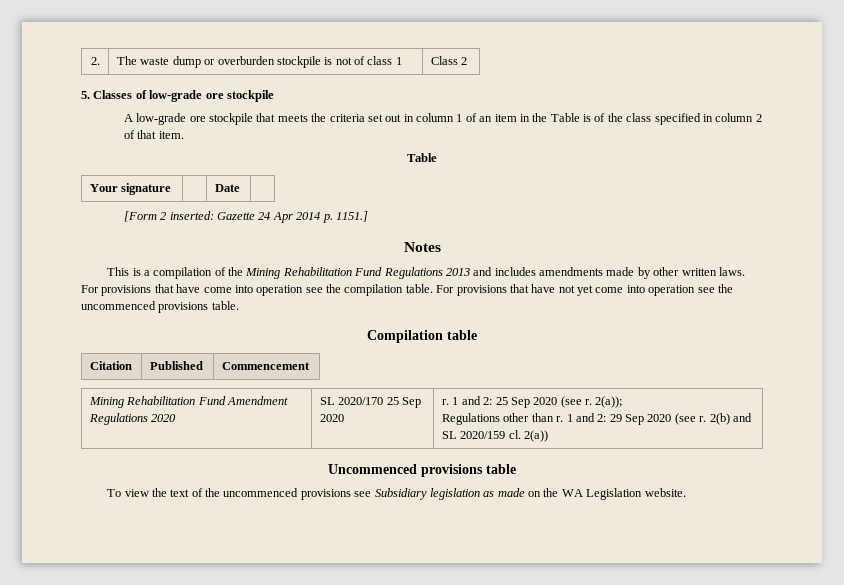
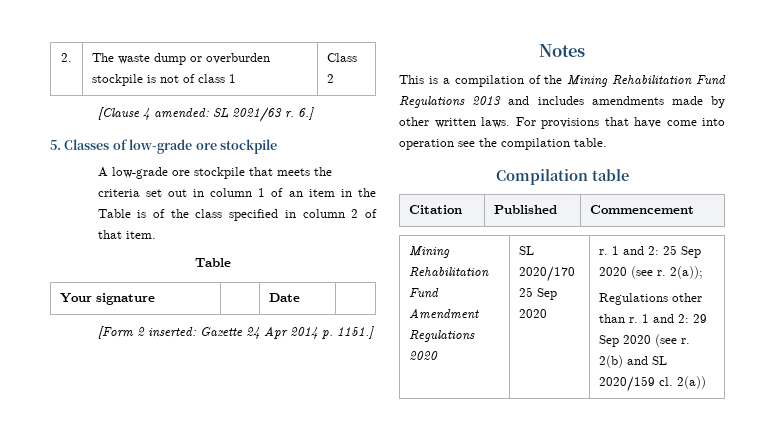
(468, 61) none -> [97,107,314,122] // [Clause 4 amended: SL 2021/63 r. 6.]
[436,284,733,296] [81,301,239,313] For provisions that have not yet come into operation see the uncommenced provisions table. -> (607, 142) none
[328,464,516,477] [107,488,686,500] // Uncommenced provisions table // To view the text of the uncommenced provisions see Subsidiary legislation as made on the WA Legislation website. -> (707, 382) none

